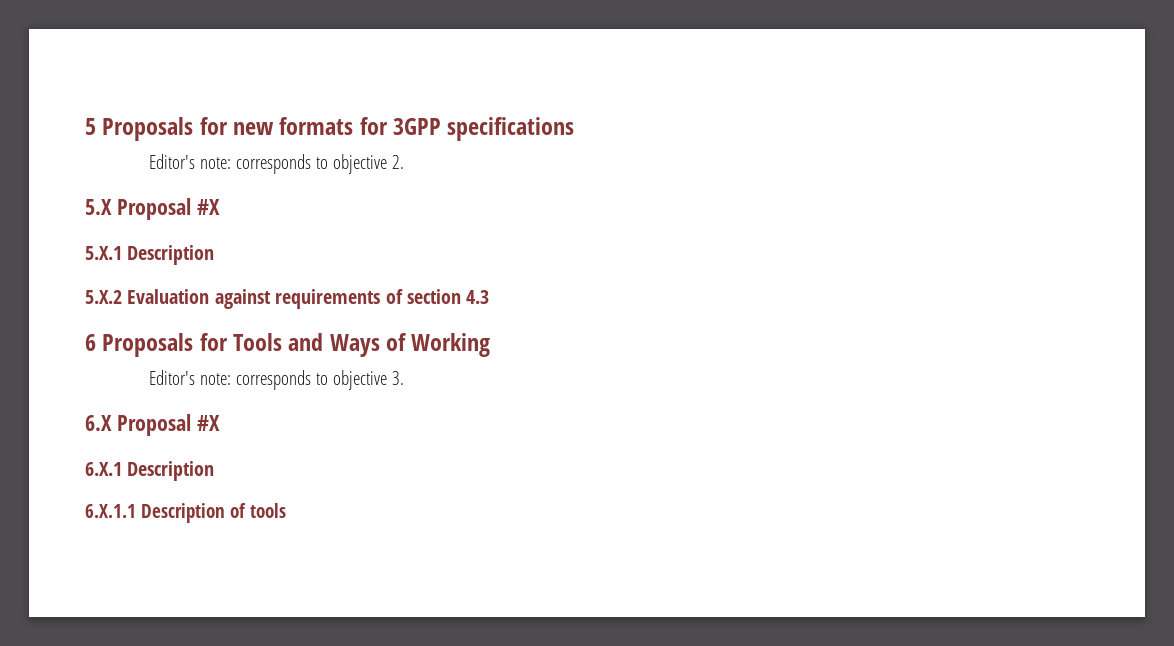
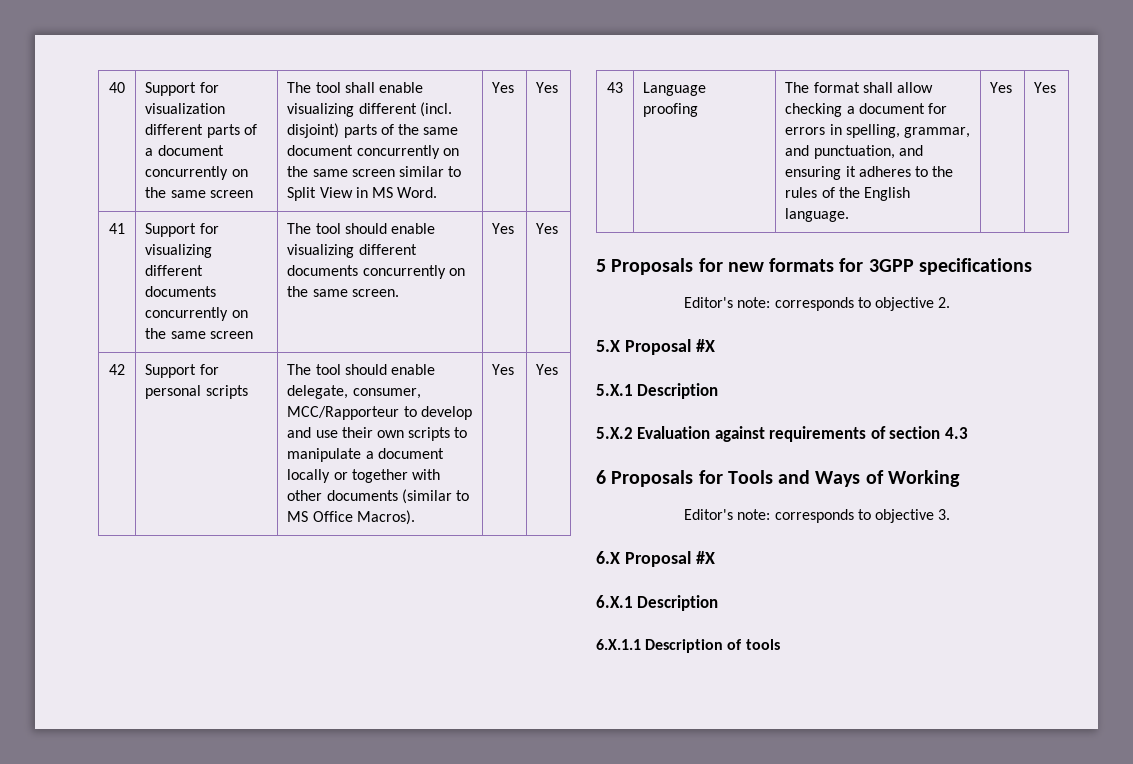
(85, 126) none -> [109,82,125,93] [145,82,219,96] [145,103,226,114] [145,124,257,138] [145,145,224,156] [145,166,248,180] [145,187,253,198] [287,82,424,93] [287,102,452,117] [287,123,459,138] [287,145,459,159] [287,166,462,177] [287,187,438,201] [492,82,515,93] [536,82,559,93] [109,223,125,234] [145,223,219,237] [145,244,213,258] [145,265,204,276] [145,286,217,297] [145,307,248,321] [145,328,253,339] [287,223,436,234] [287,244,417,258] [287,265,465,279] [287,286,399,297] [492,223,515,234] [536,223,559,234] [109,364,125,375] [145,364,219,378] [145,385,248,399] [287,364,436,375] [287,385,421,399] [287,406,472,420] [287,427,468,441] [287,448,444,462] [287,469,441,483] [287,489,470,504] [287,510,415,525] [492,364,515,375] [536,364,559,375] [607,82,623,93] [643,82,707,96] [643,103,699,117] [785,82,934,93] [785,103,948,117] [785,124,971,138] [785,145,923,159] [785,166,954,180] [785,187,911,201] [785,208,850,222] [990,82,1013,93] [1034,82,1057,93] 40 | Support for visualization different parts of a document concurrently on the same screen | The tool shall enable visualizing different (incl. disjoint) parts of the same document concurrently on the same screen similar to Split View in MS Word. | Yes | Yes // 41 | Support for visualizing different documents concurrently on the same screen | The tool should enable visualizing different documents concurrently on the same screen. | Yes | Yes // 42 | Support for personal scripts | The tool should enable delegate, consumer, MCC/Rapporteur to develop and use their own scripts to manipulate a document locally or together with other documents (similar to MS Office Macros). | Yes | Yes // 43 | Language proofing | The format shall allow checking a document for errors in spelling, grammar, and punctuation, and ensuring it adheres to the rules of the English language. | Yes | Yes //

